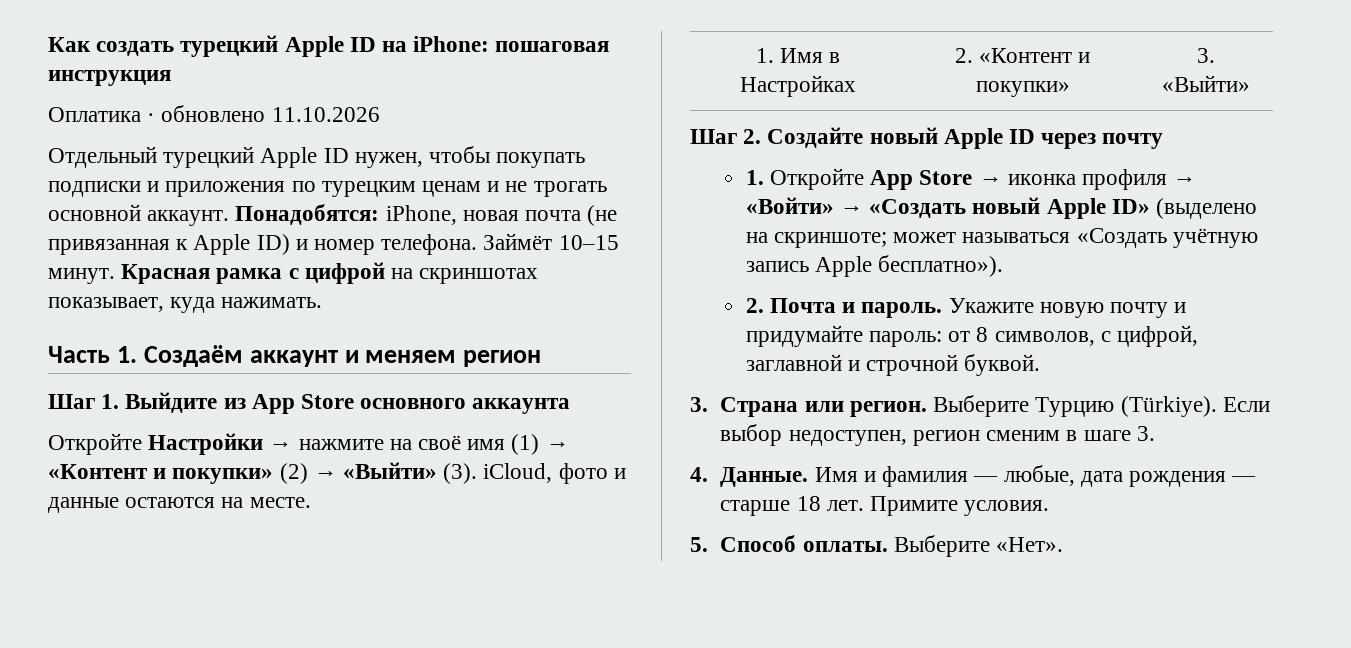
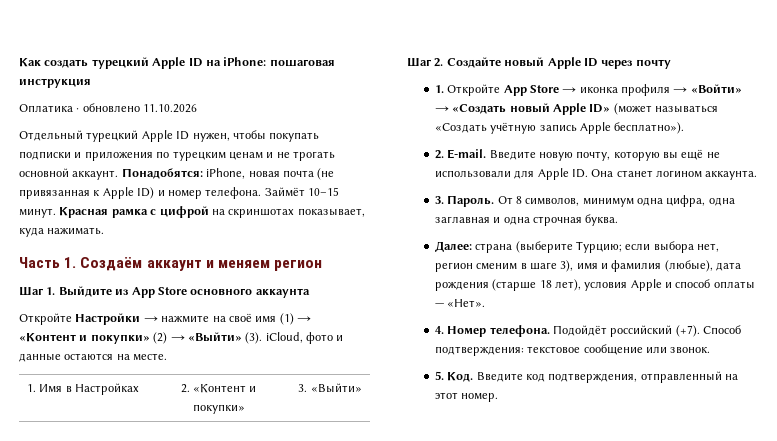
[1156,198,1258,219] [745,232,957,248] (выделено на скриншоте; может -> [613,103,652,115] (может
[769,298,1187,318] [745,325,1199,347] [745,354,1041,376] [690,395,1270,417] [720,424,1155,446] [690,465,1257,487] [720,496,1050,516] [690,535,1064,557] Почта и пароль. Укажите новую почту и придумайте пароль: от 8 символов, с цифрой, заглавной и строчной буквой. // 3. Страна или регион. Выберите Турцию (Türkiye). Если выбор недоступен, регион сменим в шаге 3. // 4. Данные. Имя и фамилия — любые, дата рождения — старше 18 лет. Примите условия. // 5. Способ оплаты. Выберите «Нет». -> [447,149,720,161] [434,168,758,180] [434,195,735,207] [434,214,619,226] [434,241,720,253] [434,260,742,272] [434,279,755,291] [434,299,486,307] [434,325,742,337] [434,344,711,356] [434,371,739,383] [434,392,499,402] E-mail. Введите новую почту, которую вы ещё не использовали для Apple ID. Она станет логином аккаунта. // 3. Пароль. От 8 символов, минимум одна цифра, одна заглавная и одна строчная буква. // Далее: страна (выберите Турцию; если выбора нет, регион сменим в шаге 3), имя и фамилия (любые), дата рождения (старше 18 лет), условия Apple и способ оплаты — «Нет». // 4. Номер телефона. Подойдёт российский (+7). Способ подтверждения: текстовое сообщение или звонок. // 5. Код. Введите код подтверждения, отправленный на этот номер.

